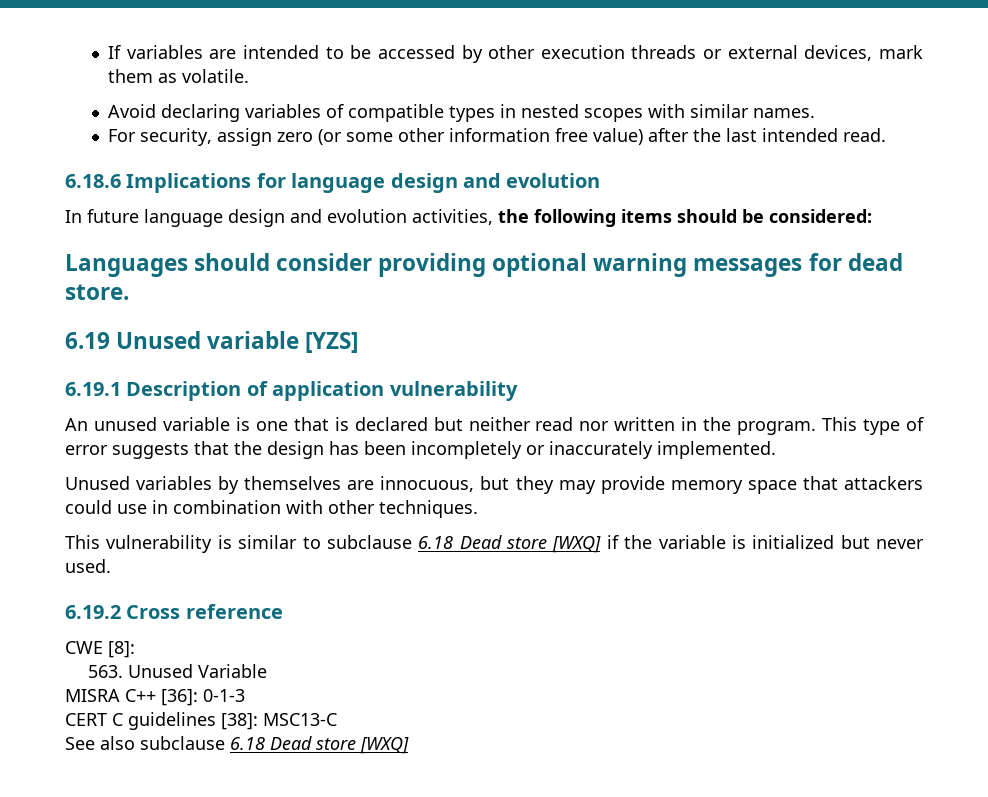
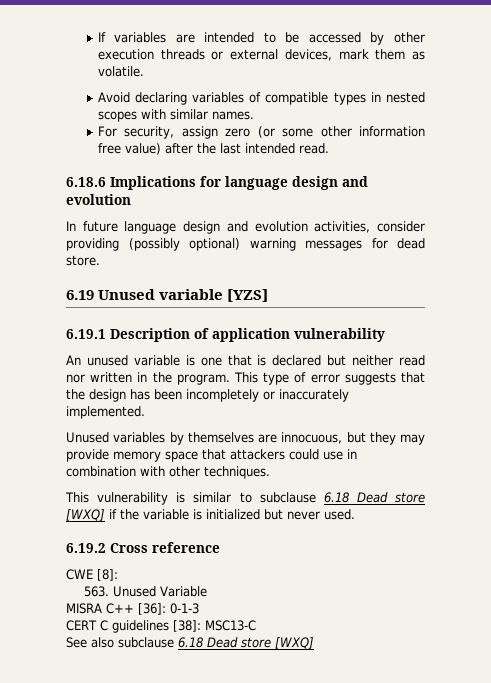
[498,209,872,227] [65,253,588,277] the following items should be considered: // Languages should consider providing optional -> [377,221,426,232] [66,238,240,251] consider providing (possibly optional)

